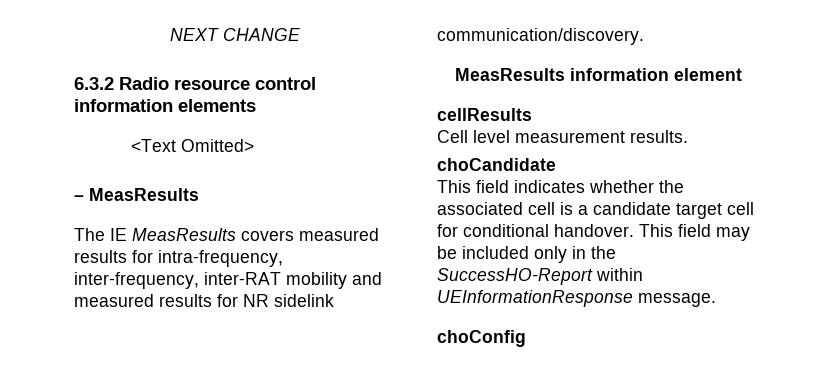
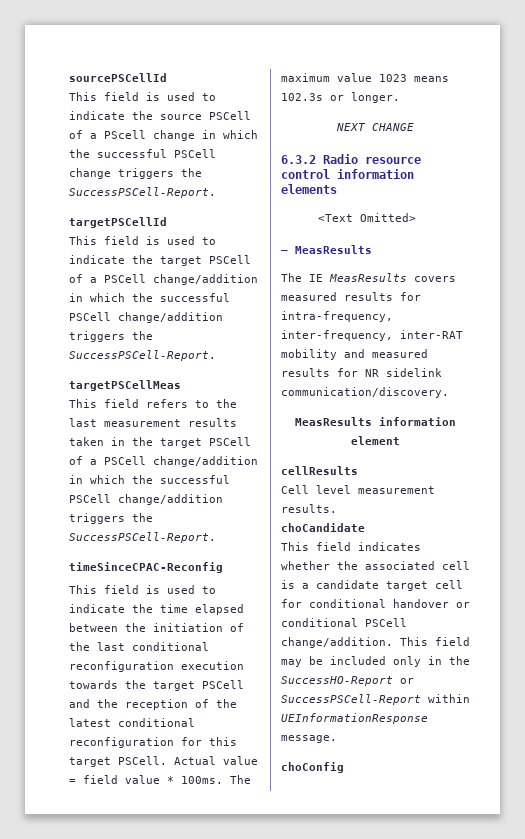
(170, 34) none -> [69,73,167,82] [69,92,216,101] [69,111,251,120] [69,130,258,141] [69,149,216,158] [69,168,202,179] [69,187,216,198] [69,217,167,228] [69,236,216,245] [69,255,251,266] [69,274,258,285] [69,293,230,302] [69,312,223,323] [69,331,153,342] [69,350,216,361] [69,380,181,391] [69,399,237,408] [69,418,237,427] [69,437,251,448] [69,456,258,467] [69,475,230,484] [69,494,223,505] [69,513,153,524] [69,532,216,543] [69,562,223,573] [69,585,216,594] [69,604,244,615] [69,623,244,632] [69,642,209,651] [69,661,244,672] [69,680,244,691] [69,699,237,710] [69,718,195,727] [69,737,237,748] [69,756,258,767] [69,775,251,784] [281,73,449,82] [281,92,400,103] sourcePSCellId // This field is used to indicate the source PSCell of a PScell change in which the successful PSCell change triggers the SuccessPSCell-Report. // targetPSCellId // This field is used to indicate the target PSCell of a PSCell change/addition in which the successful PSCell change/addition triggers the SuccessPSCell-Report. // targetPSCellMeas // This field refers to the last measurement results taken in the target PSCell of a PSCell change/addition in which the successful PSCell change/addition triggers the SuccessPSCell-Report. // timeSinceCPAC-Reconfig // This field is used to indicate the time elapsed between the initiation of the last conditional reconfiguration execution towards the target PSCell and the reception of the latest conditional reconfiguration for this target PSCell. Actual value = field value * 100ms. The maximum value 1023 means 102.3s or longer. //
[554,224,634,237] handover. -> [393,599,470,608] [281,618,407,627] [281,637,393,648] handover or conditional PSCell change/addition.
(593, 276) none -> [400,678,414,684] [281,694,421,705] or SuccessPSCell-Report

